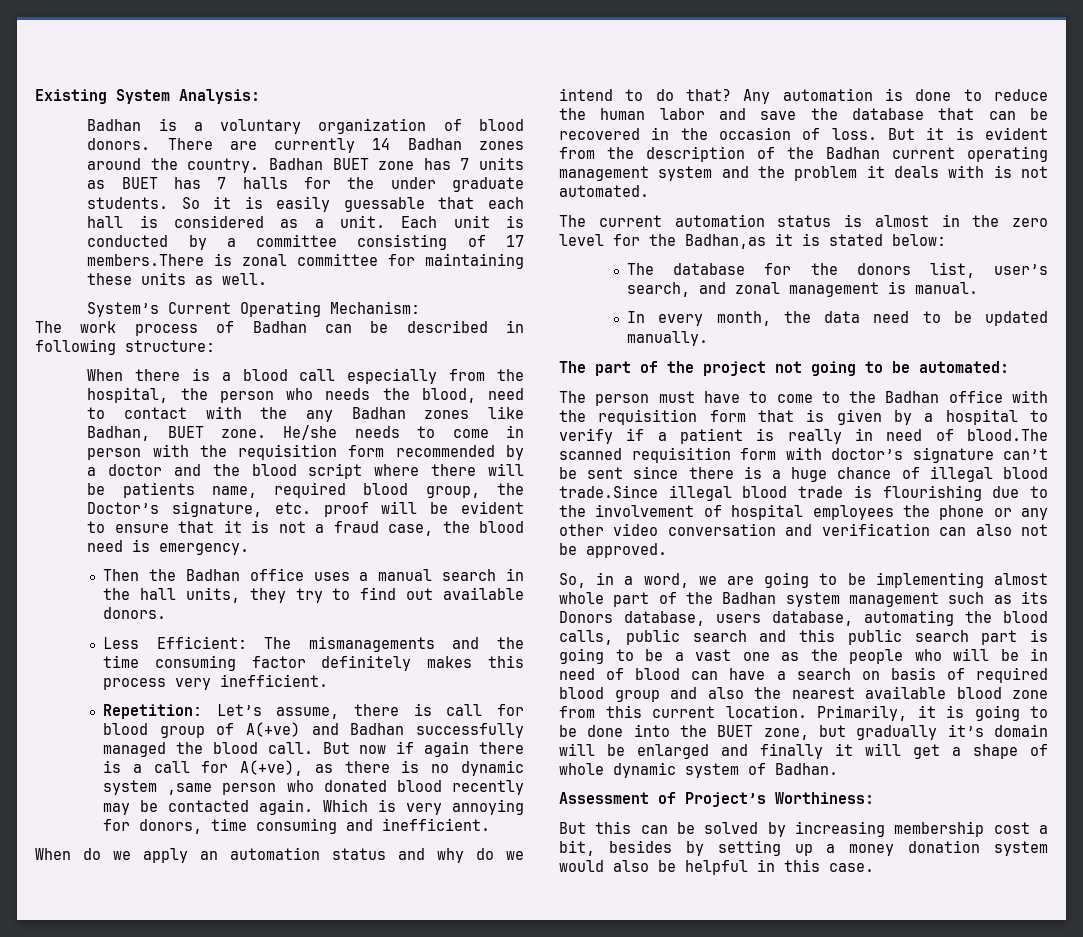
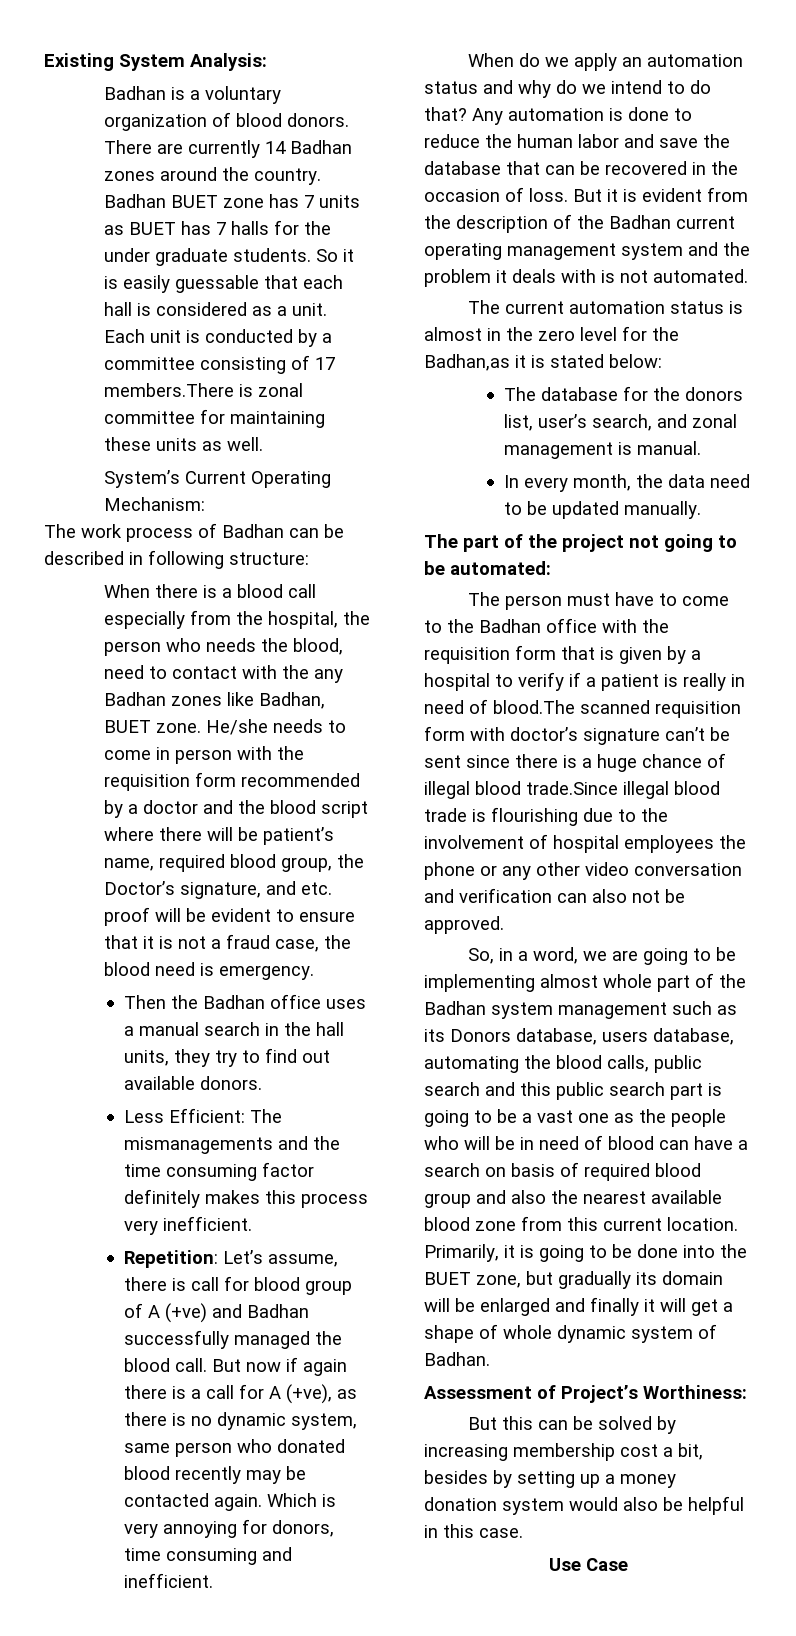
[122,482,195,498] patients -> [262,827,334,845] patient’s
(263, 509) none -> [265,881,296,895] and
[246,722,301,737] A(+ve) -> [148,1303,208,1323] A (+ve)
[240,760,304,776] A(+ve), -> [269,1384,333,1404] A (+ve),
[103,780,213,795] system ,same -> [291,1413,358,1430] [124,1443,171,1453] system, same
[947,724,984,737] it’s -> [636,1272,657,1285] its
(874, 867) none -> [548,1558,628,1571] // Use Case

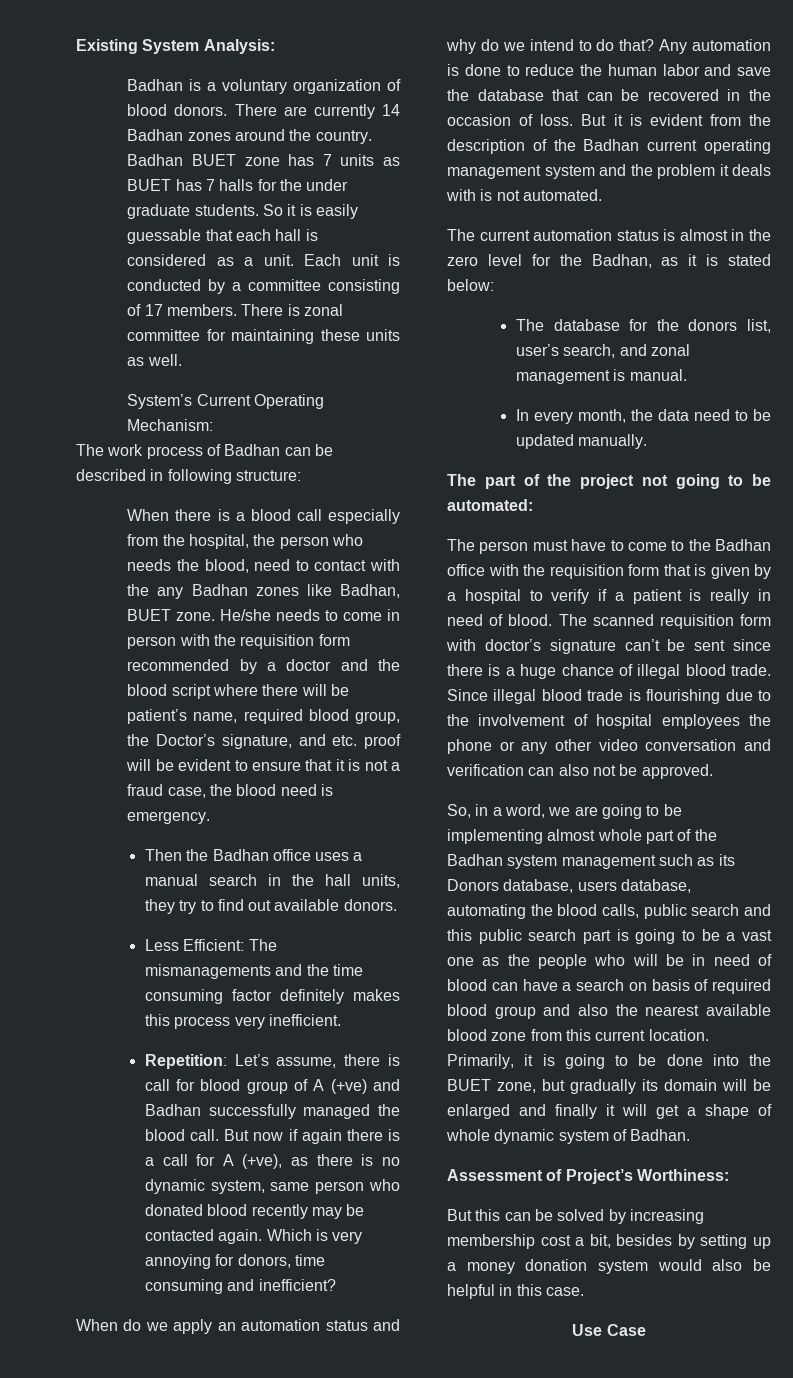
[103,383,234,397] members.There -> [166,304,284,316] members. There
[124,1573,214,1588] inefficient. -> [258,1279,336,1291] inefficient?
[424,354,510,371] Badhan,as -> [591,254,679,268] Badhan, as
[493,700,575,714] blood.The -> [508,614,587,626] blood. The
[526,781,618,795] trade.Since -> [731,664,771,676] [447,689,488,701] trade. Since

